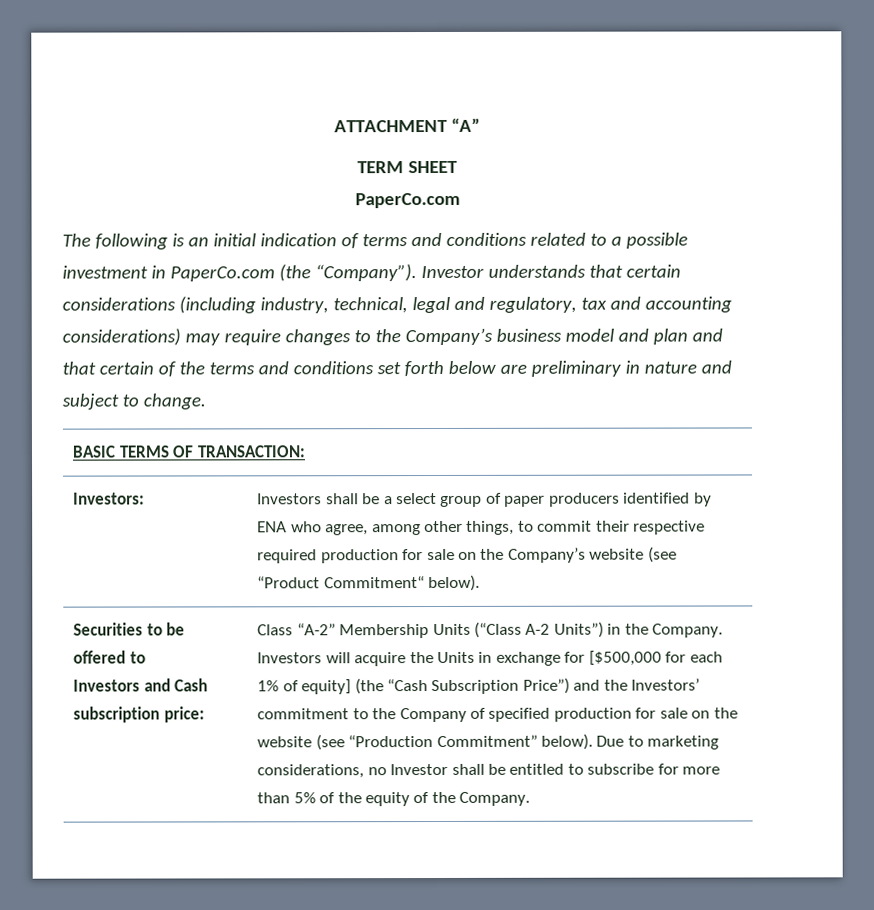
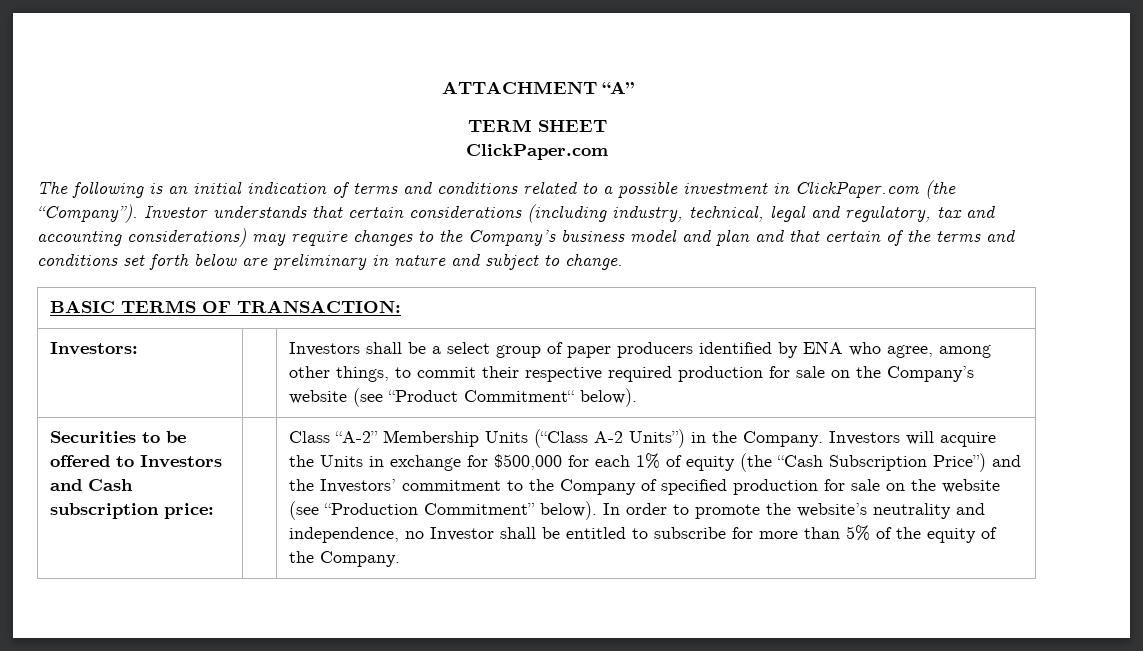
[354,192,460,209] PaperCo.com -> [466,144,608,160] ClickPaper.com
[169,266,275,282] PaperCo.com -> [795,181,920,198] ClickPaper.com
[588,650,662,666] [$500,000 -> [493,454,562,470] $500,000
[301,679,352,695] equity] -> [685,456,735,471] equity
[596,735,720,750] [257,764,365,779] Due to marketing considerations, -> [602,503,985,519] [288,527,399,543] In order to promote the website’s neutrality and independence,

